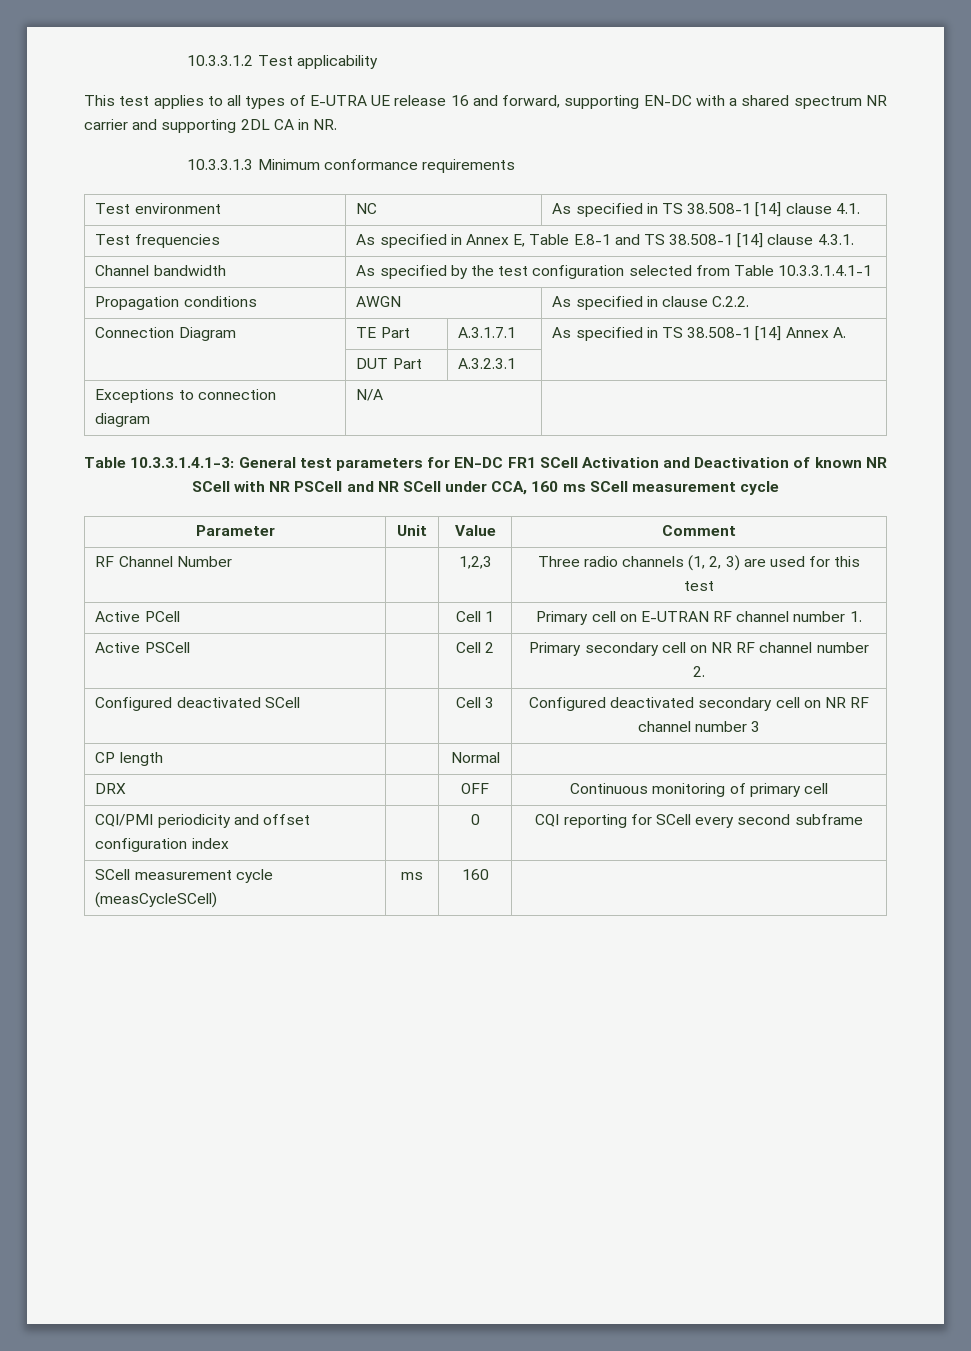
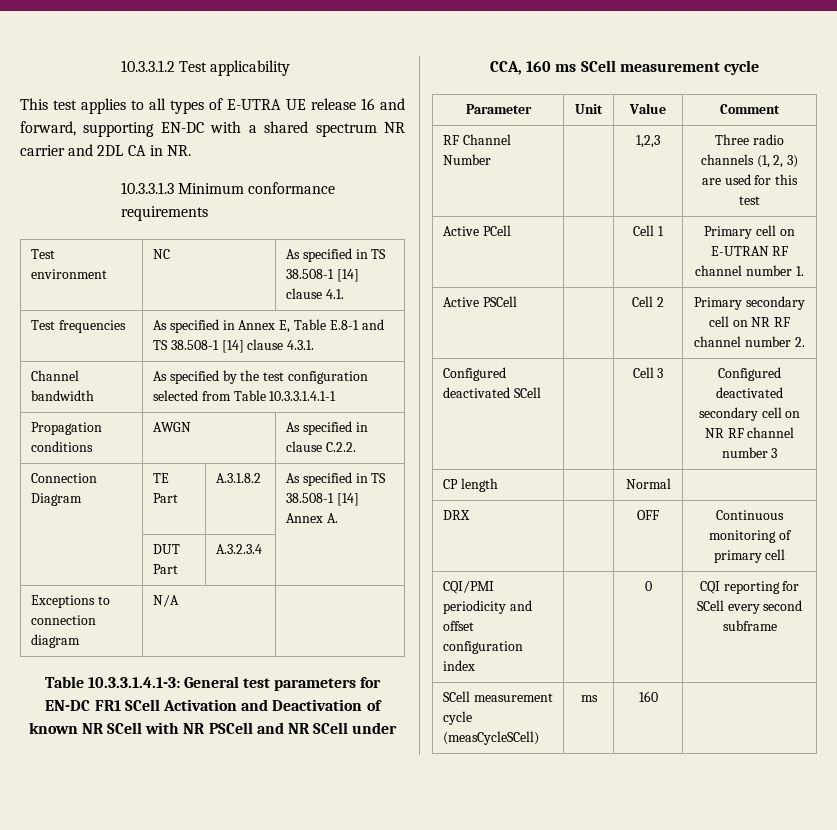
[161,119,237,133] supporting -> (94, 150) none
[458,327,517,338] A.3.1.7.1 -> [216,473,262,483] A.3.1.8.2
[458,358,517,369] A.3.2.3.1 -> [216,544,263,554] A.3.2.3.4

